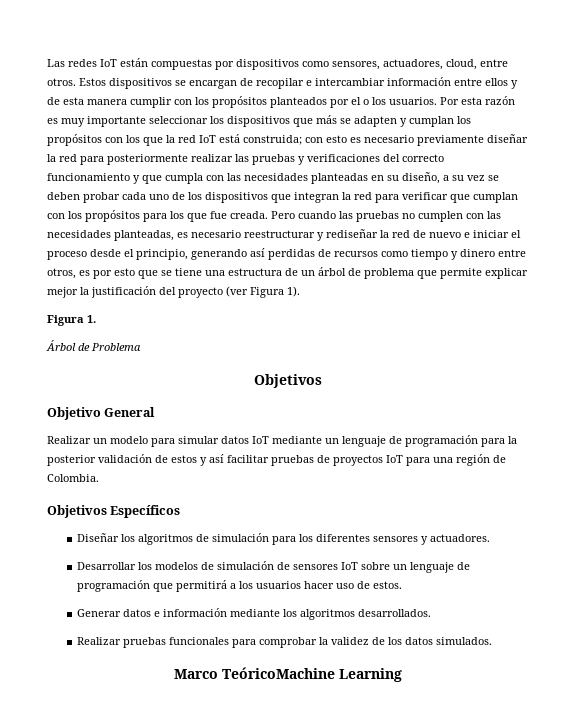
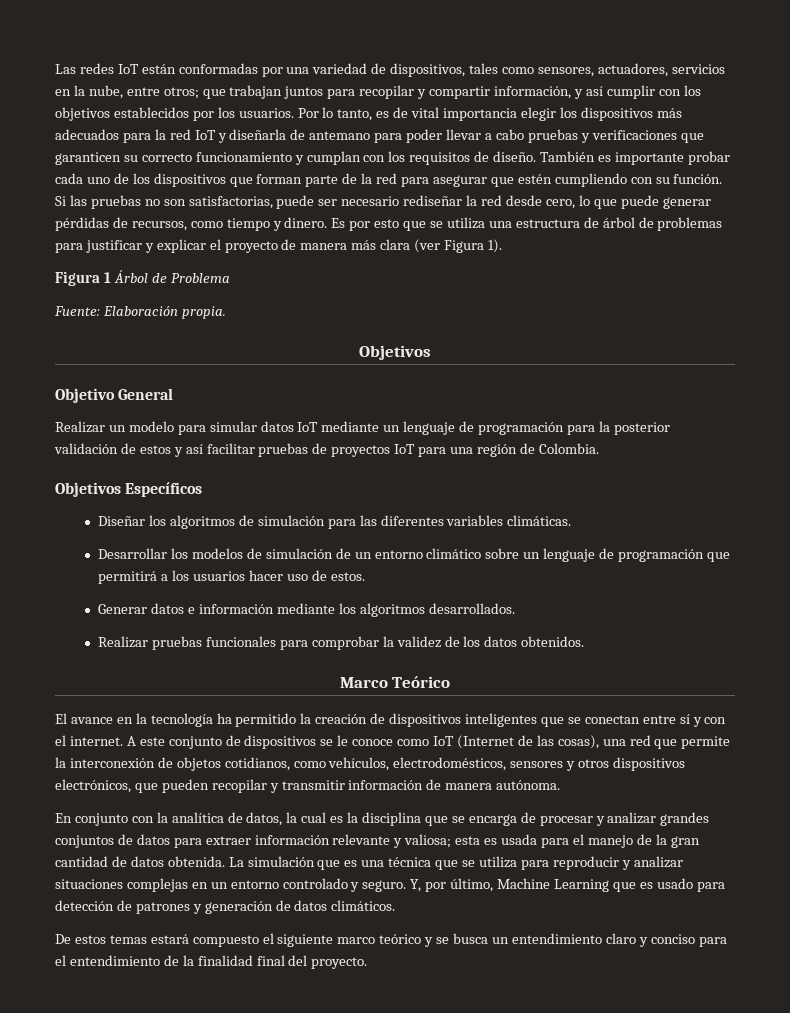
[151,59,508,70] [47,77,518,89] [47,96,515,108] [47,115,471,127] [47,134,528,146] [47,154,444,165] [47,172,499,184] [47,192,80,200] compuestas por dispositivos como sensores, actuadores, cloud, entre otros. Estos dispositivos se encargan de recopilar e intercambiar información entre ellos y de esta manera cumplir con los propósitos planteados por el o los usuarios. Por esta razón es muy importante seleccionar los dispositivos que más se adapten y cumplan los propósitos con los que la red IoT está construida; con esto es necesario previamente diseñar la red para posteriormente realizar las pruebas y verificaciones del correcto funcionamiento y que cumpla con las necesidades planteadas en su diseño, a su vez se deben -> [178,63,725,77] [55,85,701,99] [55,107,682,121] [55,129,704,143] [55,151,684,165] conformadas por una variedad de dispositivos, tales como sensores, actuadores, servicios en la nube, entre otros; que trabajan juntos para recopilar y compartir información, y así cumplir con los objetivos establecidos por los usuarios. Por lo tanto, es de vital importancia elegir los dispositivos más adecuados para la red IoT y diseñarla de antemano para poder llevar a cabo pruebas y verificaciones que garanticen su correcto funcionamiento y cumplan con los requisitos de diseño. También es importante
[294,192,518,203] [47,210,501,222] [47,229,521,241] [47,248,526,260] [47,268,90,279] integran la red para verificar que cumplan con los propósitos para los que fue creada. Pero cuando las pruebas no cumplen con las necesidades planteadas, es necesario reestructurar y rediseñar la red de nuevo e iniciar el proceso desde el principio, generando así perdidas de recursos como tiempo y dinero entre otros, es -> [256,173,723,187] [55,195,711,209] [55,217,346,231] forman parte de la red para asegurar que estén cumpliendo con su función. Si las pruebas no son satisfactorias, puede ser necesario rediseñar la red desde cero, lo que puede generar pérdidas de recursos, como tiempo y dinero. Es
[175,268,202,276] tiene -> [446,217,485,229] utiliza
[301,270,315,276] un -> (599, 222) none
[364,268,528,279] [47,286,223,298] problema que permite explicar mejor la justificación del proyecto -> [657,217,723,231] [55,239,411,253] problemas para justificar y explicar el proyecto de manera más clara
[87,315,96,323] 1. // -> [103,272,111,283] 1
(141, 347) none -> [54,306,226,319] // Fuente: Elaboración propia.
[298,534,490,545] los diferentes sensores y actuadores. -> [359,515,572,526] las diferentes variables climáticas.
[292,562,358,570] sensores IoT -> [354,548,482,559] un entorno climático
[435,637,492,645] simulados. -> [521,636,585,647] obtenidos.
[221,667,402,682] TeóricoMachine Learning -> [392,676,451,688] [55,713,727,727] [55,735,731,749] [55,757,686,771] [55,779,561,793] [55,812,710,826] [55,834,700,848] [55,856,683,870] [55,878,725,892] [55,900,396,914] [55,933,727,947] [55,955,368,969] Teórico // El avance en la tecnología ha permitido la creación de dispositivos inteligentes que se conectan entre sí y con el internet. A este conjunto de dispositivos se le conoce como IoT (Internet de las cosas), una red que permite la interconexión de objetos cotidianos, como vehículos, electrodomésticos, sensores y otros dispositivos electrónicos, que pueden recopilar y transmitir información de manera autónoma. // En conjunto con la analítica de datos, la cual es la disciplina que se encarga de procesar y analizar grandes conjuntos de datos para extraer información relevante y valiosa; esta es usada para el manejo de la gran cantidad de datos obtenida. La simulación que es una técnica que se utiliza para reproducir y analizar situaciones complejas en un entorno controlado y seguro. Y, por último, Machine Learning que es usado para detección de patrones y generación de datos climáticos. // De estos temas estará compuesto el siguiente marco teórico y se busca un entendimiento claro y conciso para el entendimiento de la finalidad final del proyecto.

